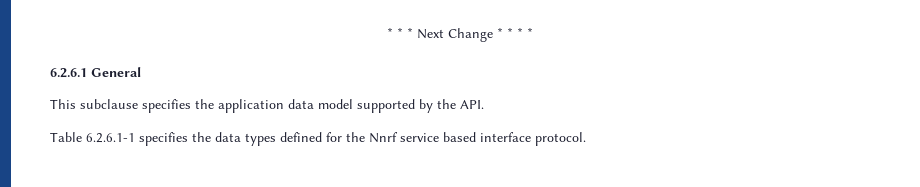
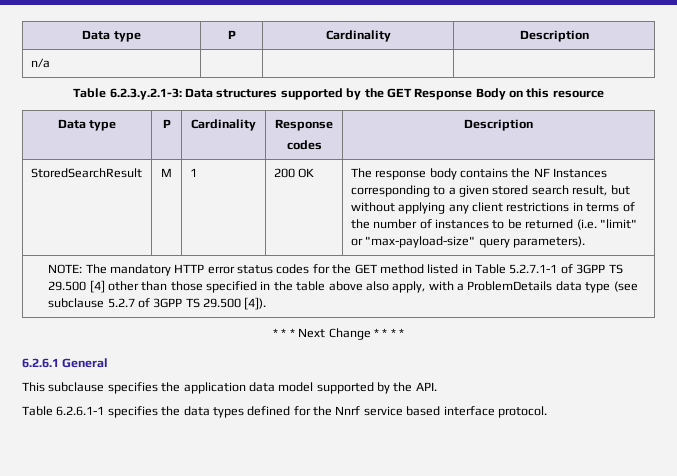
(387, 32) none -> [82,30,141,42] [227,30,236,39] [325,30,391,42] [519,30,589,42] [30,58,50,68] [73,88,604,100] [57,119,117,131] [162,119,171,128] [191,119,256,131] [275,119,333,131] [286,140,322,150] [464,119,533,131] [30,168,142,178] [161,168,172,177] [189,168,197,177] [273,168,315,178] [350,168,608,180] [350,185,630,197] [350,202,635,214] [350,219,637,230] [350,236,586,248] [48,264,623,276] [48,280,638,293] [48,297,267,310] Data type | P | Cardinality | Description // n/a | | | // Table 6.2.3.y.2.1-3: Data structures supported by the GET Response Body on this resource // Data type | P | Cardinality | Response // codes | Description // StoredSearchResult | M | 1 | 200 OK | The response body contains the NF Instances corresponding to a given stored search result, but without applying any client restrictions in terms of the number of instances to be returned (i.e. "limit" or "max-payload-size" query parameters). // NOTE: The mandatory HTTP error status codes for the GET method listed in Table 5.2.7.1-1 of 3GPP TS 29.500 [4] other than those specified in the table above also apply, with a ProblemDetails data type (see subclause 5.2.7 of 3GPP TS 29.500 [4]). //

